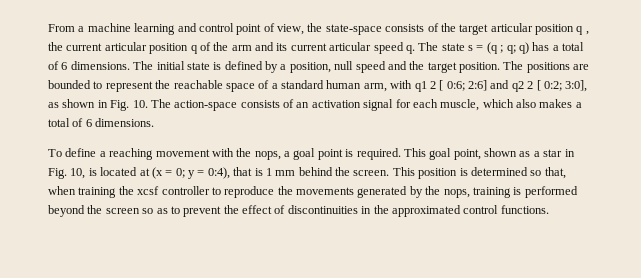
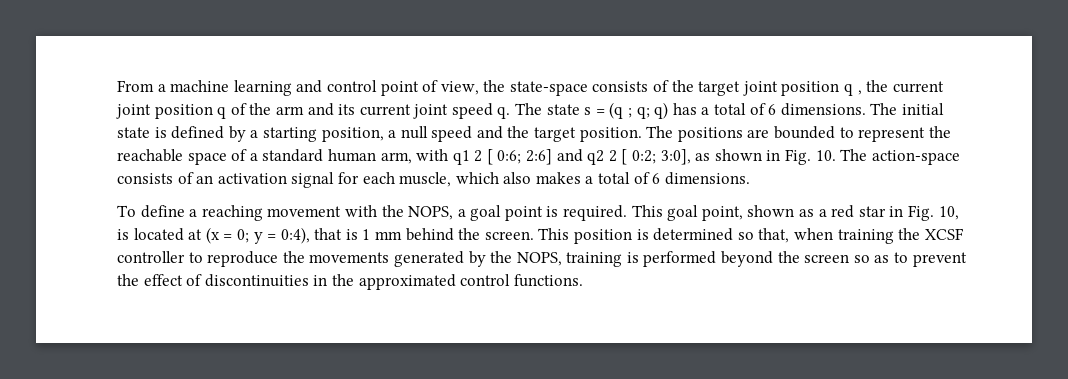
[490,23,533,32] articular -> [742,81,778,96] joint
[104,42,147,51] articular -> [116,104,151,119] joint
[329,42,372,51] articular -> [413,104,449,119] joint
[289,62,331,73] position, -> [262,127,397,142] starting position, a
[254,151,281,160] nops, -> [408,206,454,220] NOPS,
(540, 154) none -> [831,205,855,218] red
[137,186,160,195] xcsf -> [924,228,964,240] XCSF
[443,189,470,198] nops, -> [516,252,562,266] NOPS,

